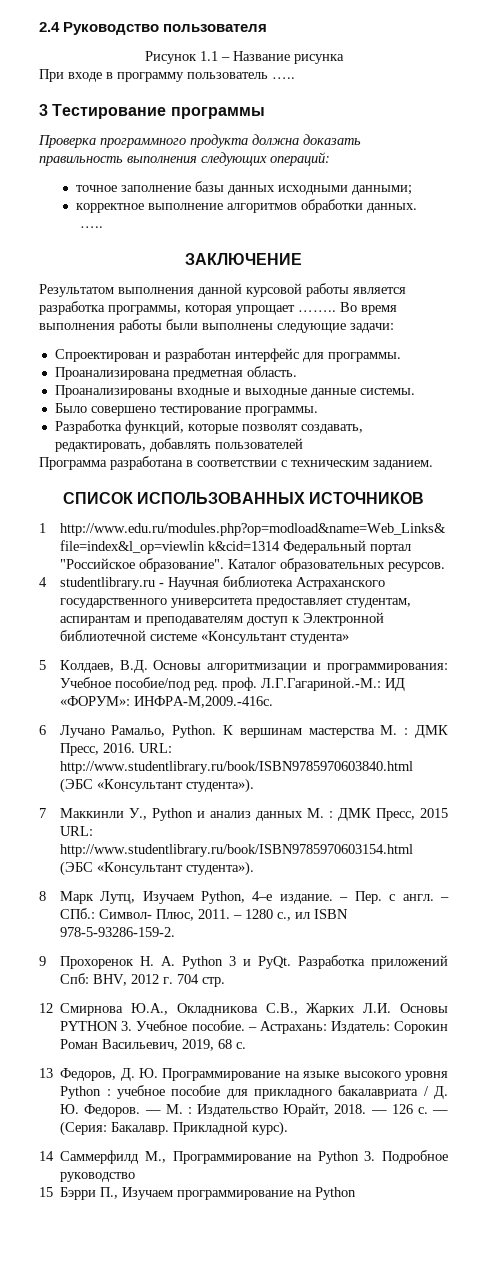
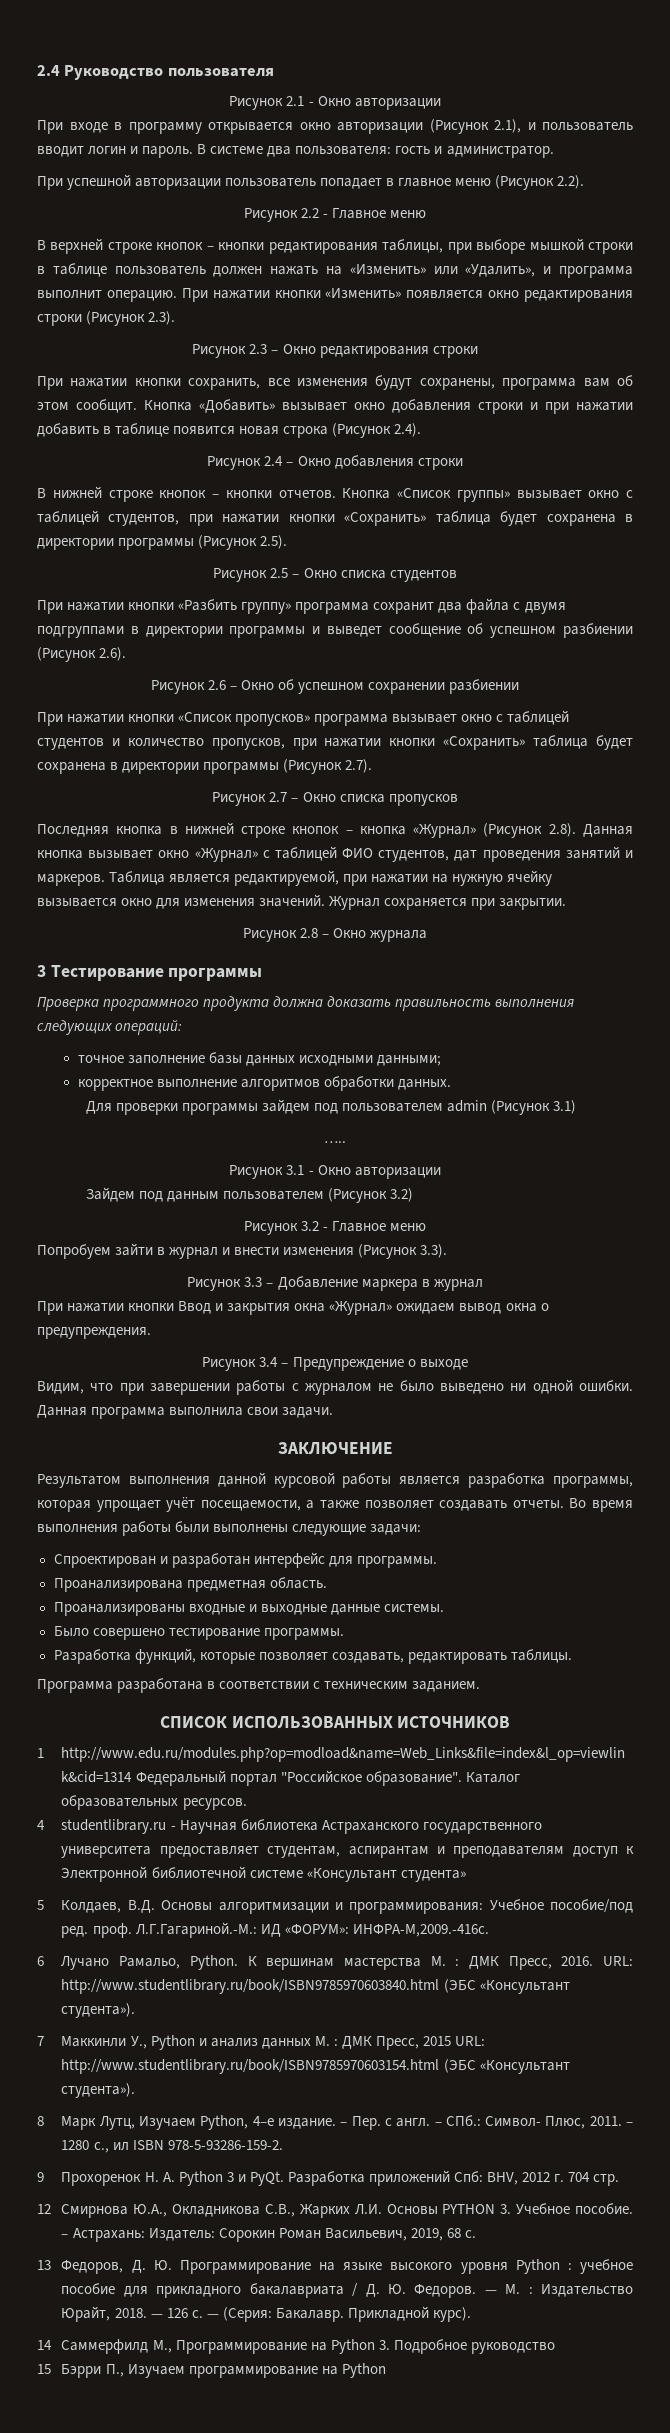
[199,51,344,64] 1.1 – Название рисунка -> [286,96,441,110] 2.1 - Окно авторизации
[187,72,295,79] пользователь ….. -> [208,119,633,134] [37,144,554,158] [37,174,585,190] [243,208,427,222] [37,238,633,254] [37,263,633,278] [37,288,633,302] [37,311,176,326] [192,344,478,358] [37,375,633,390] [37,399,633,414] [37,423,422,438] [207,455,463,470] [37,486,633,502] [37,510,634,526] [37,535,288,550] [213,568,457,582] [37,598,566,614] [37,623,633,638] [37,647,127,662] [150,679,520,694] [37,710,570,726] [37,735,634,750] [37,759,373,774] [212,792,458,806] [37,822,633,838] [37,846,634,862] [37,870,553,886] [37,894,567,910] [242,928,428,942] открывается окно авторизации (Рисунок 2.1), и пользователь вводит логин и пароль. В системе два пользователя: гость и администратор. // При успешной авторизации пользователь попадает в главное меню (Рисунок 2.2). // Рисунок 2.2 - Главное меню // В верхней строке кнопок – кнопки редактирования таблицы, при выборе мышкой строки в таблице пользователь должен нажать на «Изменить» или «Удалить», и программа выполнит операцию. При нажатии кнопки «Изменить» появляется окно редактирования строки (Рисунок 2.3). // Рисунок 2.3 – Окно редактирования строки // При нажатии кнопки сохранить, все изменения будут сохранены, программа вам об этом сообщит. Кнопка «Добавить» вызывает окно добавления строки и при нажатии добавить в таблице появится новая строка (Рисунок 2.4). // Рисунок 2.4 – Окно добавления строки // В нижней строке кнопок – кнопки отчетов. Кнопка «Список группы» вызывает окно с таблицей студентов, при нажатии кнопки «Сохранить» таблица будет сохранена в директории программы (Рисунок 2.5). // Рисунок 2.5 – Окно списка студентов // При нажатии кнопки «Разбить группу» программа сохранит два файла с двумя подгруппами в директории программы и выведет сообщение об успешном разбиении (Рисунок 2.6). // Рисунок 2.6 – Окно об успешном сохранении разбиении // При нажатии кнопки «Список пропусков» программа вызывает окно с таблицей студентов и количество пропусков, при нажатии кнопки «Сохранить» таблица будет сохранена в директории программы (Рисунок 2.7). // Рисунок 2.7 – Окно списка пропусков // Последняя кнопка в нижней строке кнопок – кнопка «Журнал» (Рисунок 2.8). Данная кнопка вызывает окно «Журнал» с таблицей ФИО студентов, дат проведения занятий и маркеров. Таблица является редактируемой, при нажатии на нужную ячейку вызывается окно для изменения значений. Журнал сохраняется при закрытии. // Рисунок 2.8 – Окно журнала
[80,226,104,228] ….. -> [85,1099,577,1115] [324,1141,346,1143] [229,1165,441,1179] [85,1187,414,1203] [243,1221,427,1235] [37,1243,448,1259] [187,1276,483,1291] [37,1301,549,1315] [37,1327,151,1339] [202,1357,468,1371] [37,1379,633,1395] [37,1405,334,1419] Для проверки программы зайдем под пользователем admin (Рисунок 3.1) // ….. // Рисунок 3.1 - Окно авторизации // Зайдем под данным пользователем (Рисунок 3.2) // Рисунок 3.2 - Главное меню // Попробуем зайти в журнал и внести изменения (Рисунок 3.3). // Рисунок 3.3 – Добавление маркера в журнал // При нажатии кнопки Ввод и закрытия окна «Журнал» ожидаем вывод окна о предупреждения. // Рисунок 3.4 – Предупреждение о выходе // Видим, что при завершении работы с журналом не было выведено ни одной ошибки. Данная программа выполнила свои задачи.
[298,310,336,312] …….. -> [166,1497,564,1512] учёт посещаемости, а также позволяет создавать отчеты.
[241,424,363,434] [54,438,303,452] позволят создавать, редактировать, добавлять пользователей -> [258,1649,572,1664] позволяет создавать, редактировать таблицы.

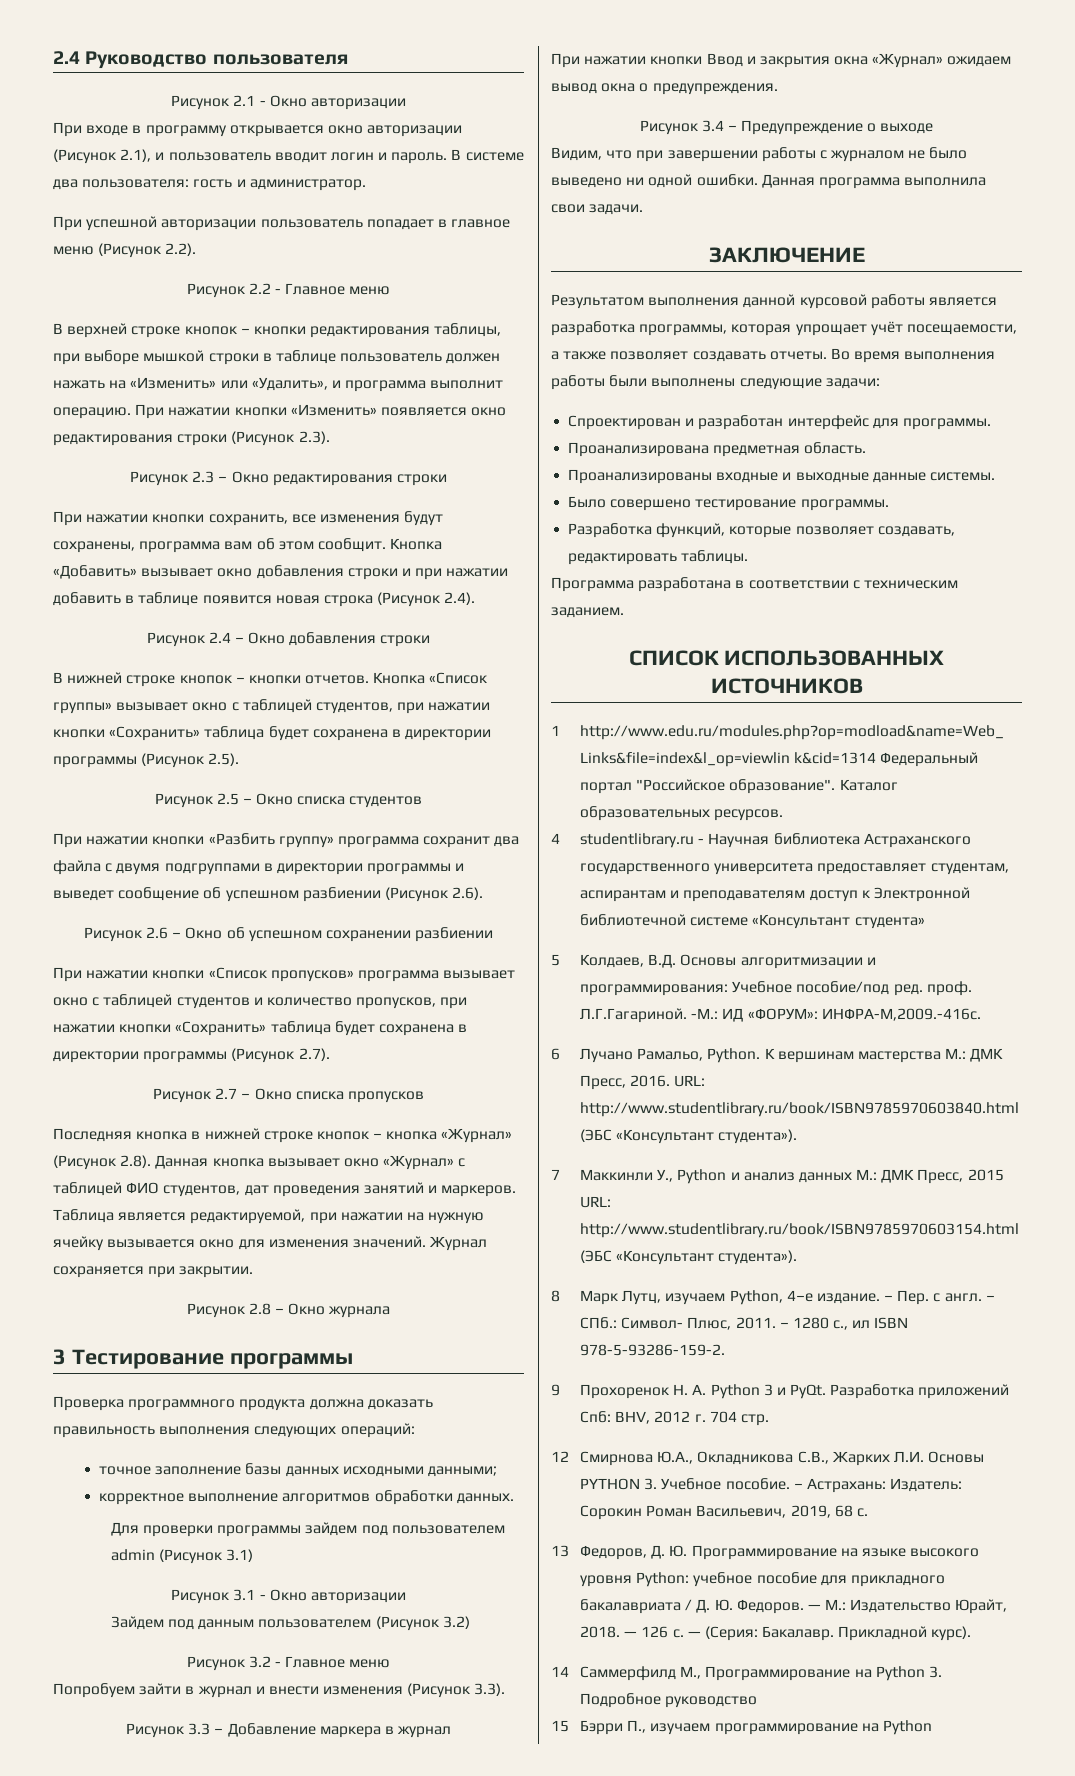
[324,1141,346,1143] // ….. -> (254, 1555) none
[135,1922,257,1938] Л.Г.Гагариной.-М.: -> [579,1008,719,1023] Л.Г.Гагариной. -М.:
[430,1956,460,1966] М. : -> [945,1048,967,1059] М.:
[314,2036,338,2046] М. : -> [856,1169,878,1180] М.:
[139,2116,197,2130] Изучаем -> [665,1293,726,1305] изучаем
[515,2259,572,2274] Python : -> [636,1572,690,1587] Python:
[505,2284,533,2294] М. : -> [825,1599,847,1610] М.:
[127,2364,185,2378] Изучаем -> [650,1723,711,1735] изучаем

